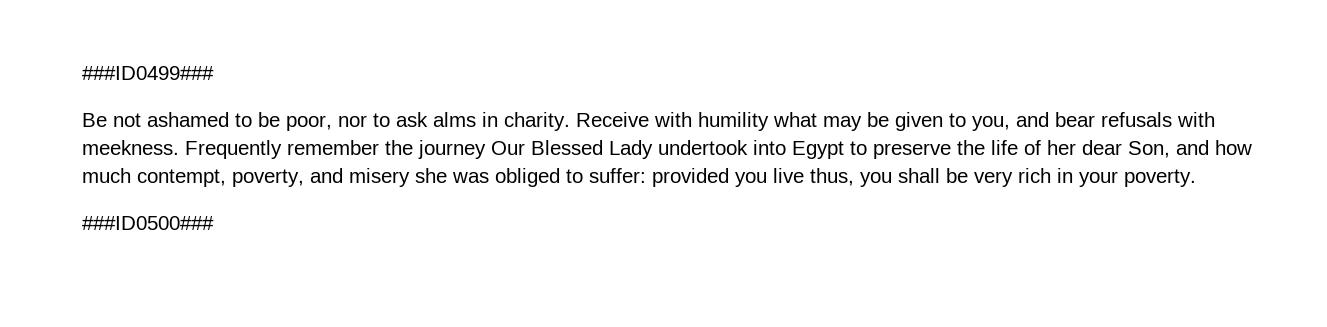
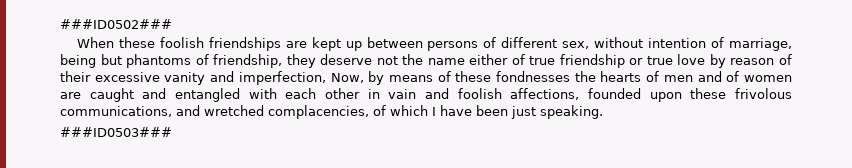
[82,66,214,80] [82,112,1215,131] [82,140,1252,159] [82,168,1196,187] [82,216,214,230] ###ID0499### // Be not ashamed to be poor, nor to ask alms in charity. Receive with humility what may be given to you, and bear refusals with meekness. Frequently remember the journey Our Blessed Lady undertook into Egypt to preserve the life of her dear Son, and how much contempt, poverty, and misery she was obliged to suffer: provided you live thus, you shall be very rich in your poverty. // ###ID0500### -> [60,19,172,29] [76,37,792,51] [60,54,792,68] [60,71,793,85] [60,88,792,102] [60,105,603,119] [60,127,172,137] ###ID0502### // When these foolish friendships are kept up between persons of different sex, without intention of marriage, being but phantoms of friendship, they deserve not the name either of true friendship or true love by reason of their excessive vanity and imperfection, Now, by means of these fondnesses the hearts of men and of women are caught and entangled with each other in vain and foolish affections, founded upon these frivolous communications, and wretched complacencies, of which I have been just speaking. // ###ID0503###

